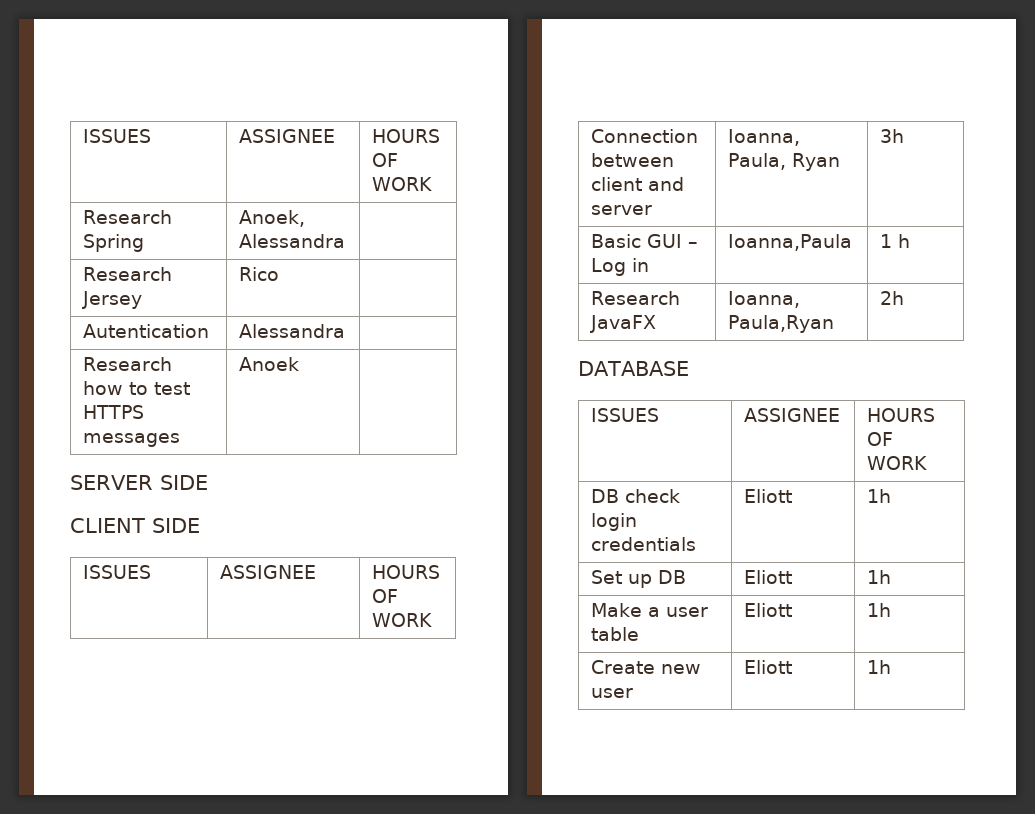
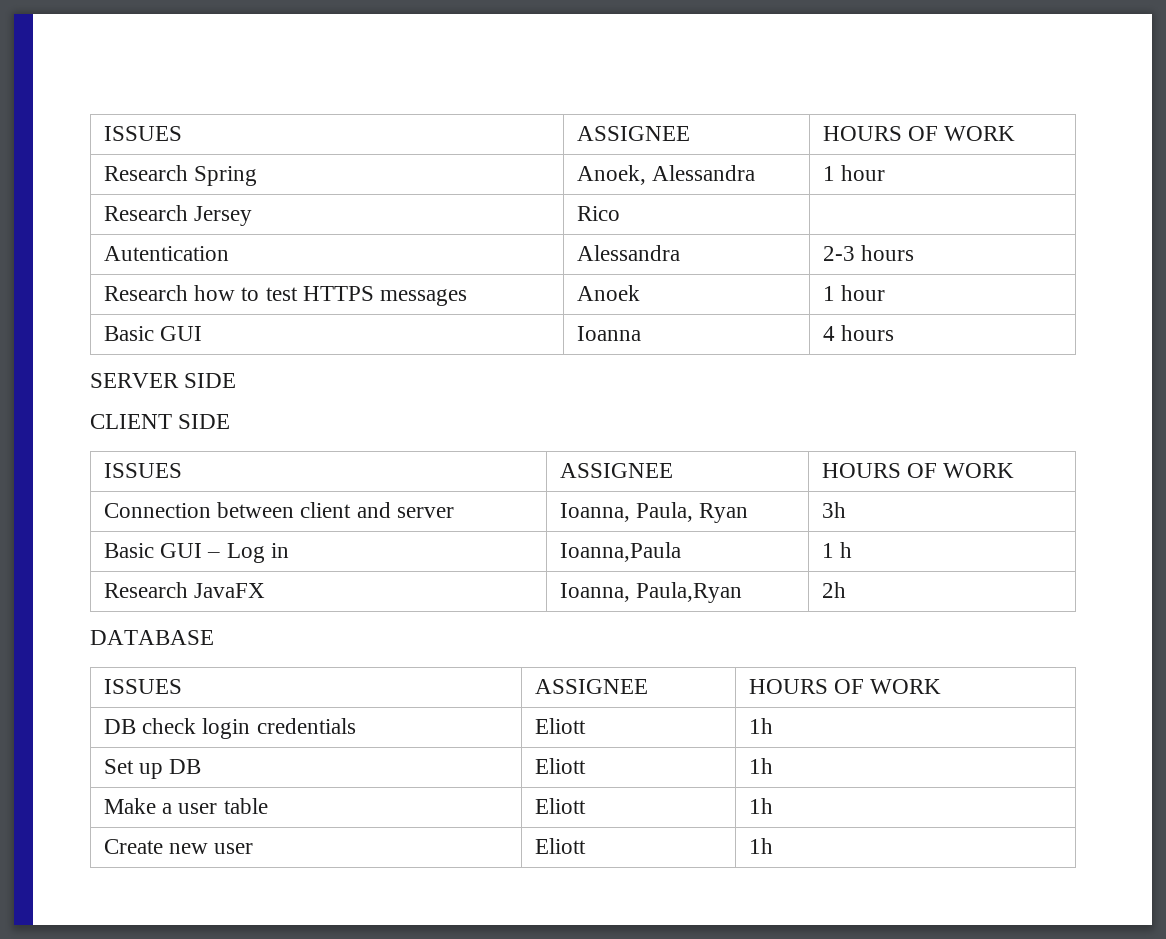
(345, 241) none -> [823,165,886,181] 1 hour
(345, 331) none -> [823,245,915,261] 2-3 hours
(299, 364) none -> [823,285,886,301] [104,326,203,341] [577,326,642,341] [823,325,895,341] 1 hour // Basic GUI | Ioanna | 4 hours

